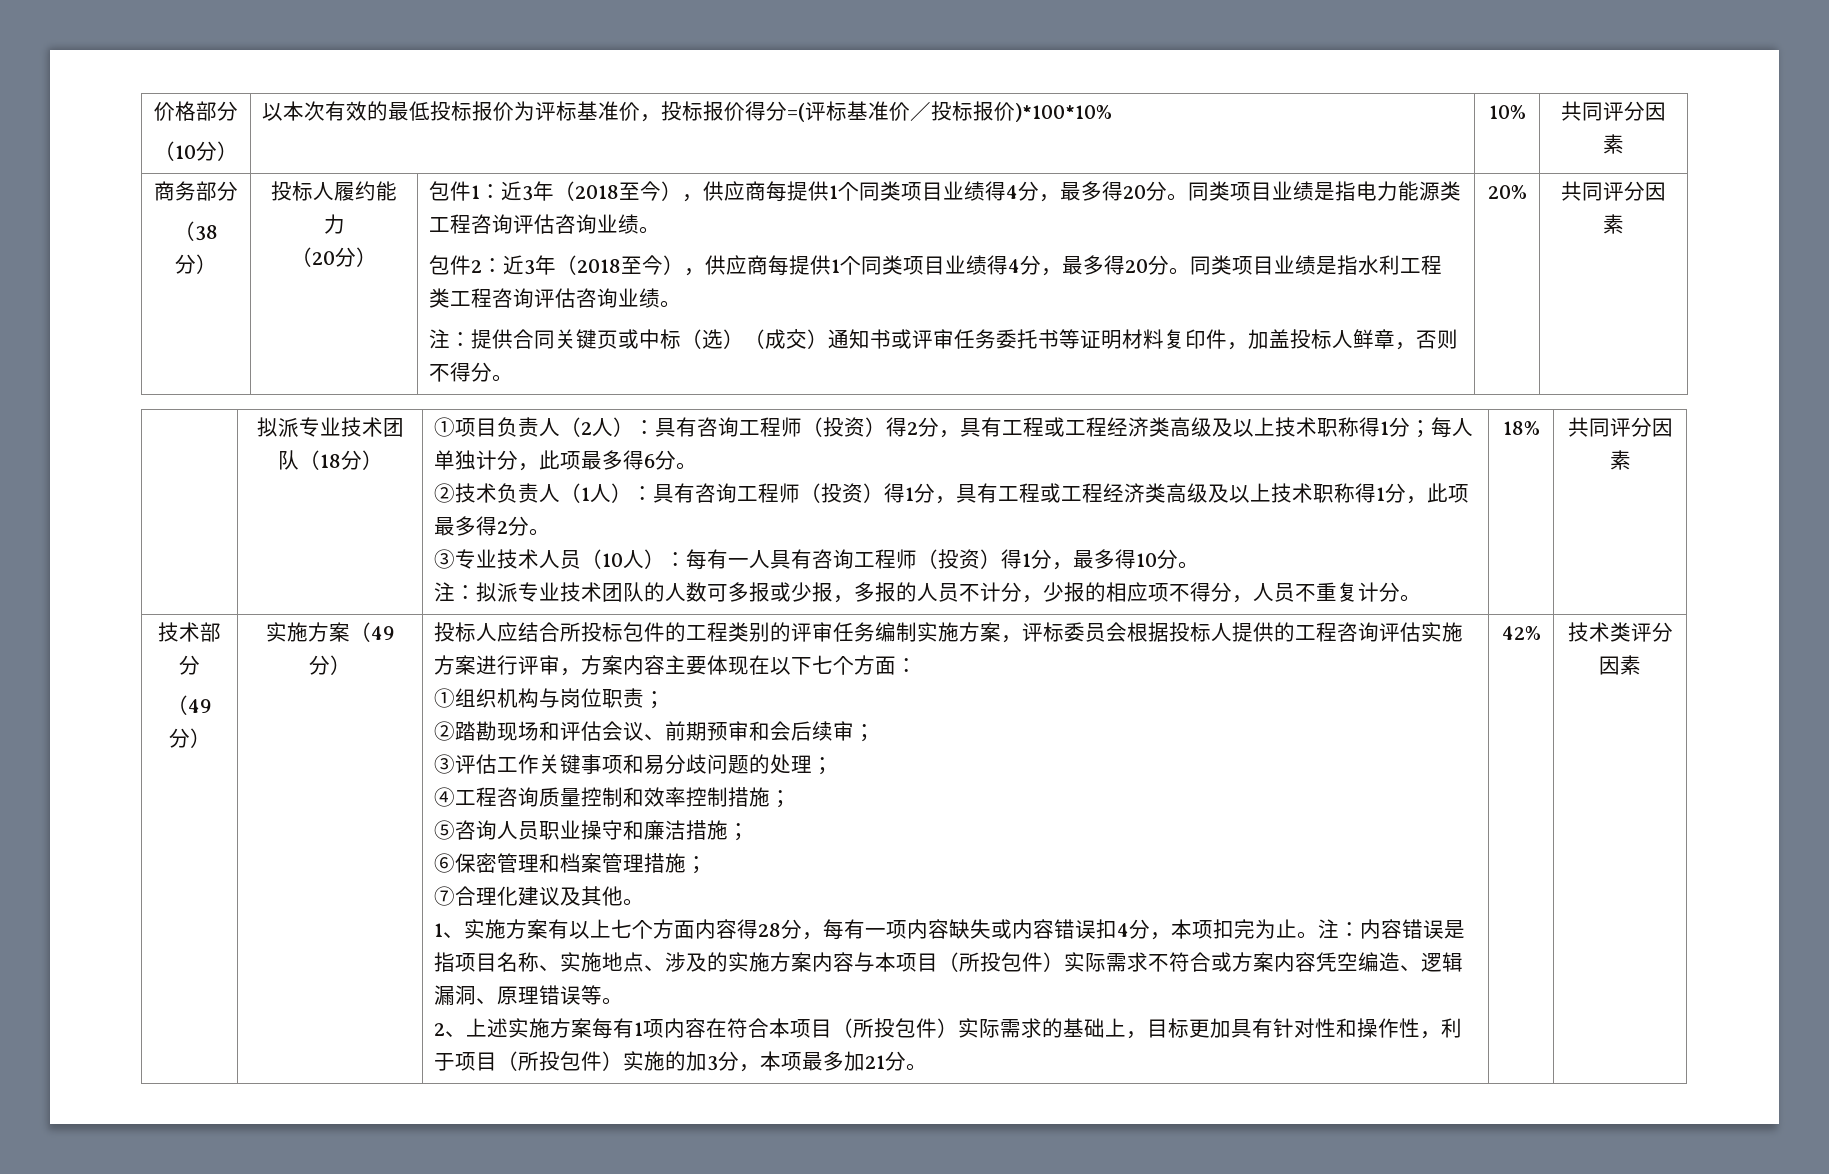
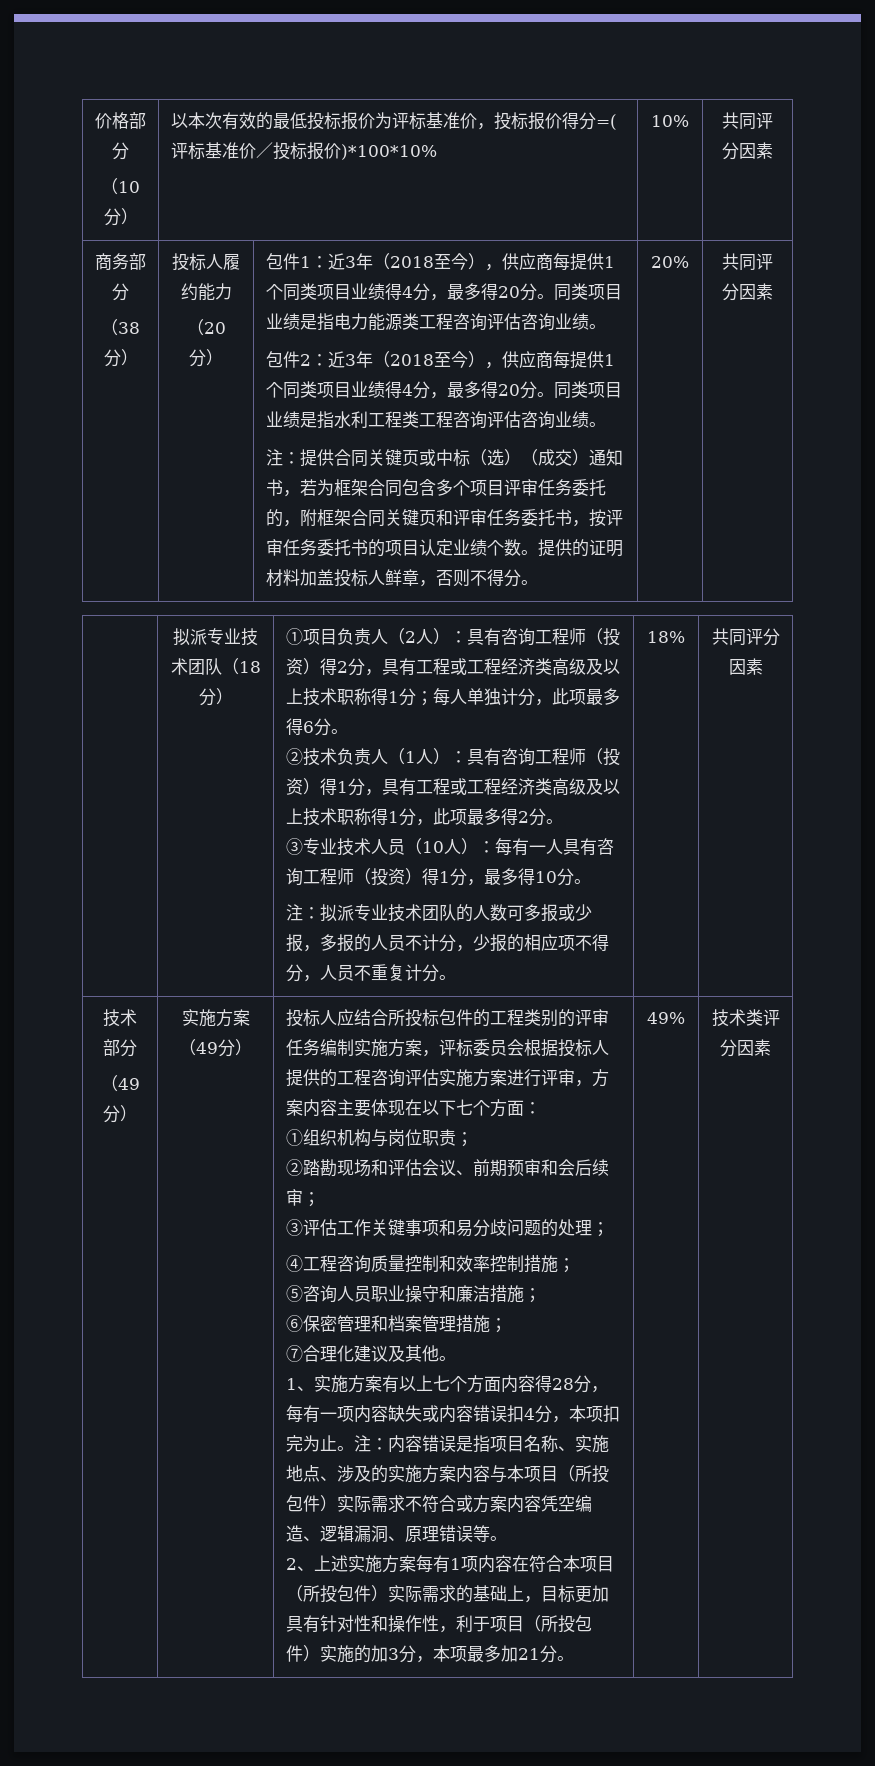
[891,329,1249,350] 或评审任务委托书等证明材料复印件， -> [282,479,606,497] [265,509,623,527] [265,539,623,557] [265,569,300,586] ，若为框架合同包含多个项目评审任务委托的，附框架合同关键页和评审任务委托书，按评审任务委托书的项目认定业绩个数。提供的证明材料
[1501,626,1541,640] 42% -> [647,1012,685,1024] 49%

